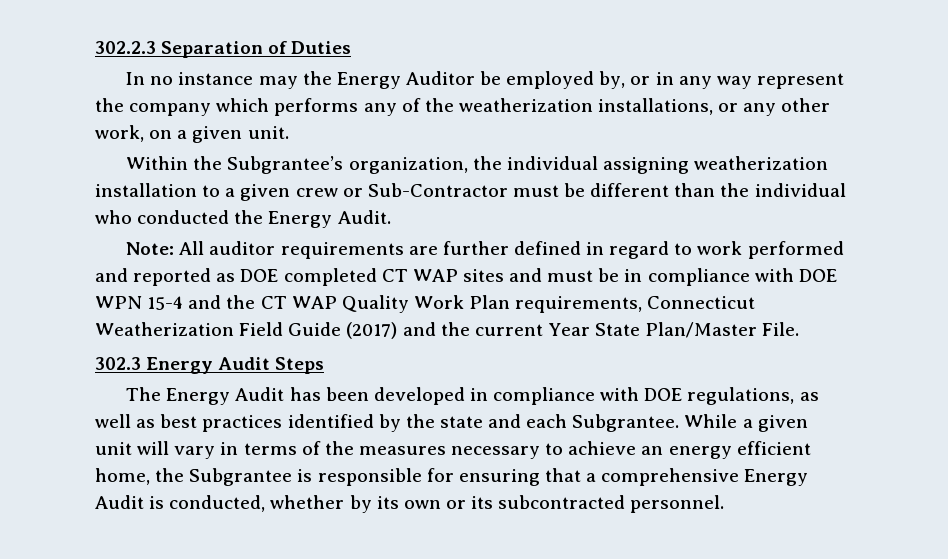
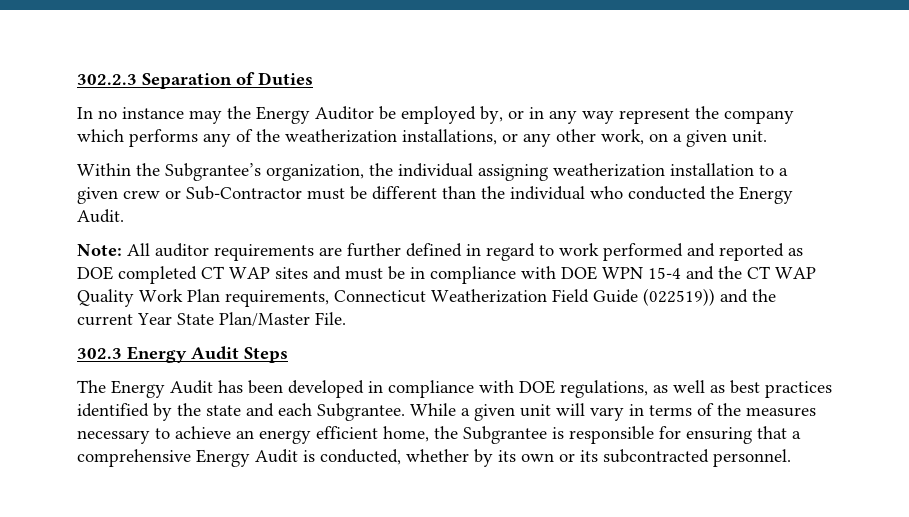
[346,322,398,339] (2017) -> [643,288,715,306] (022519))

